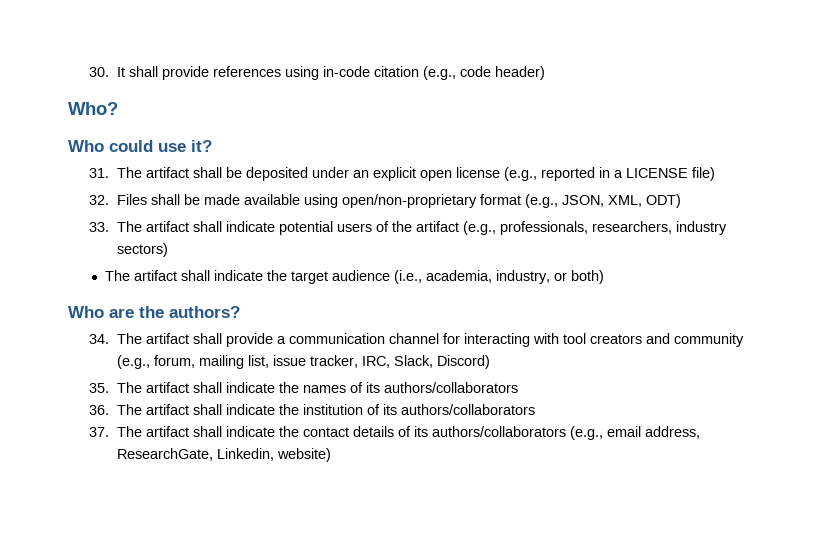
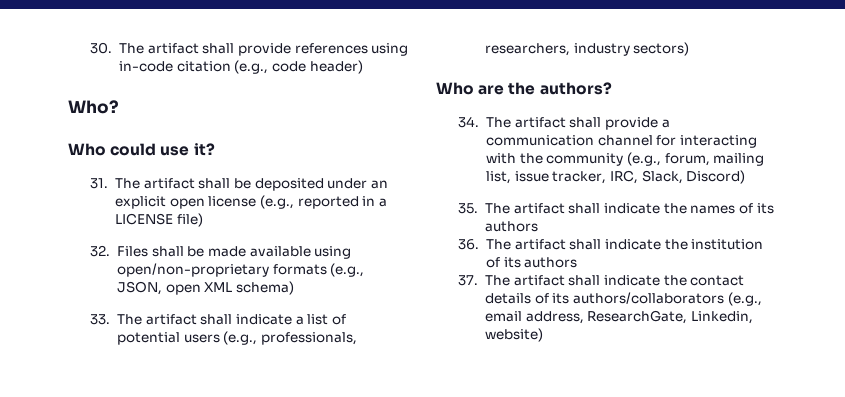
[116,67,125,77] It -> [119,43,199,54] The artifact
[479,194,521,205] format -> [272,264,327,275] formats
[607,194,681,208] XML, ODT) -> [165,281,294,295] open XML schema)
[278,221,459,235] potential users of the artifact -> [295,314,346,325] [117,332,220,345] a list of potential users
[105,270,605,284] // The artifact shall indicate the target audience (i.e., academia, industry, or both) -> (690, 49) none
[562,333,670,344] tool creators and -> [519,153,543,164] the
[383,382,518,393] authors/collaborators -> [485,221,539,232] authors
[400,404,535,415] authors/collaborators -> [524,257,578,268] authors

